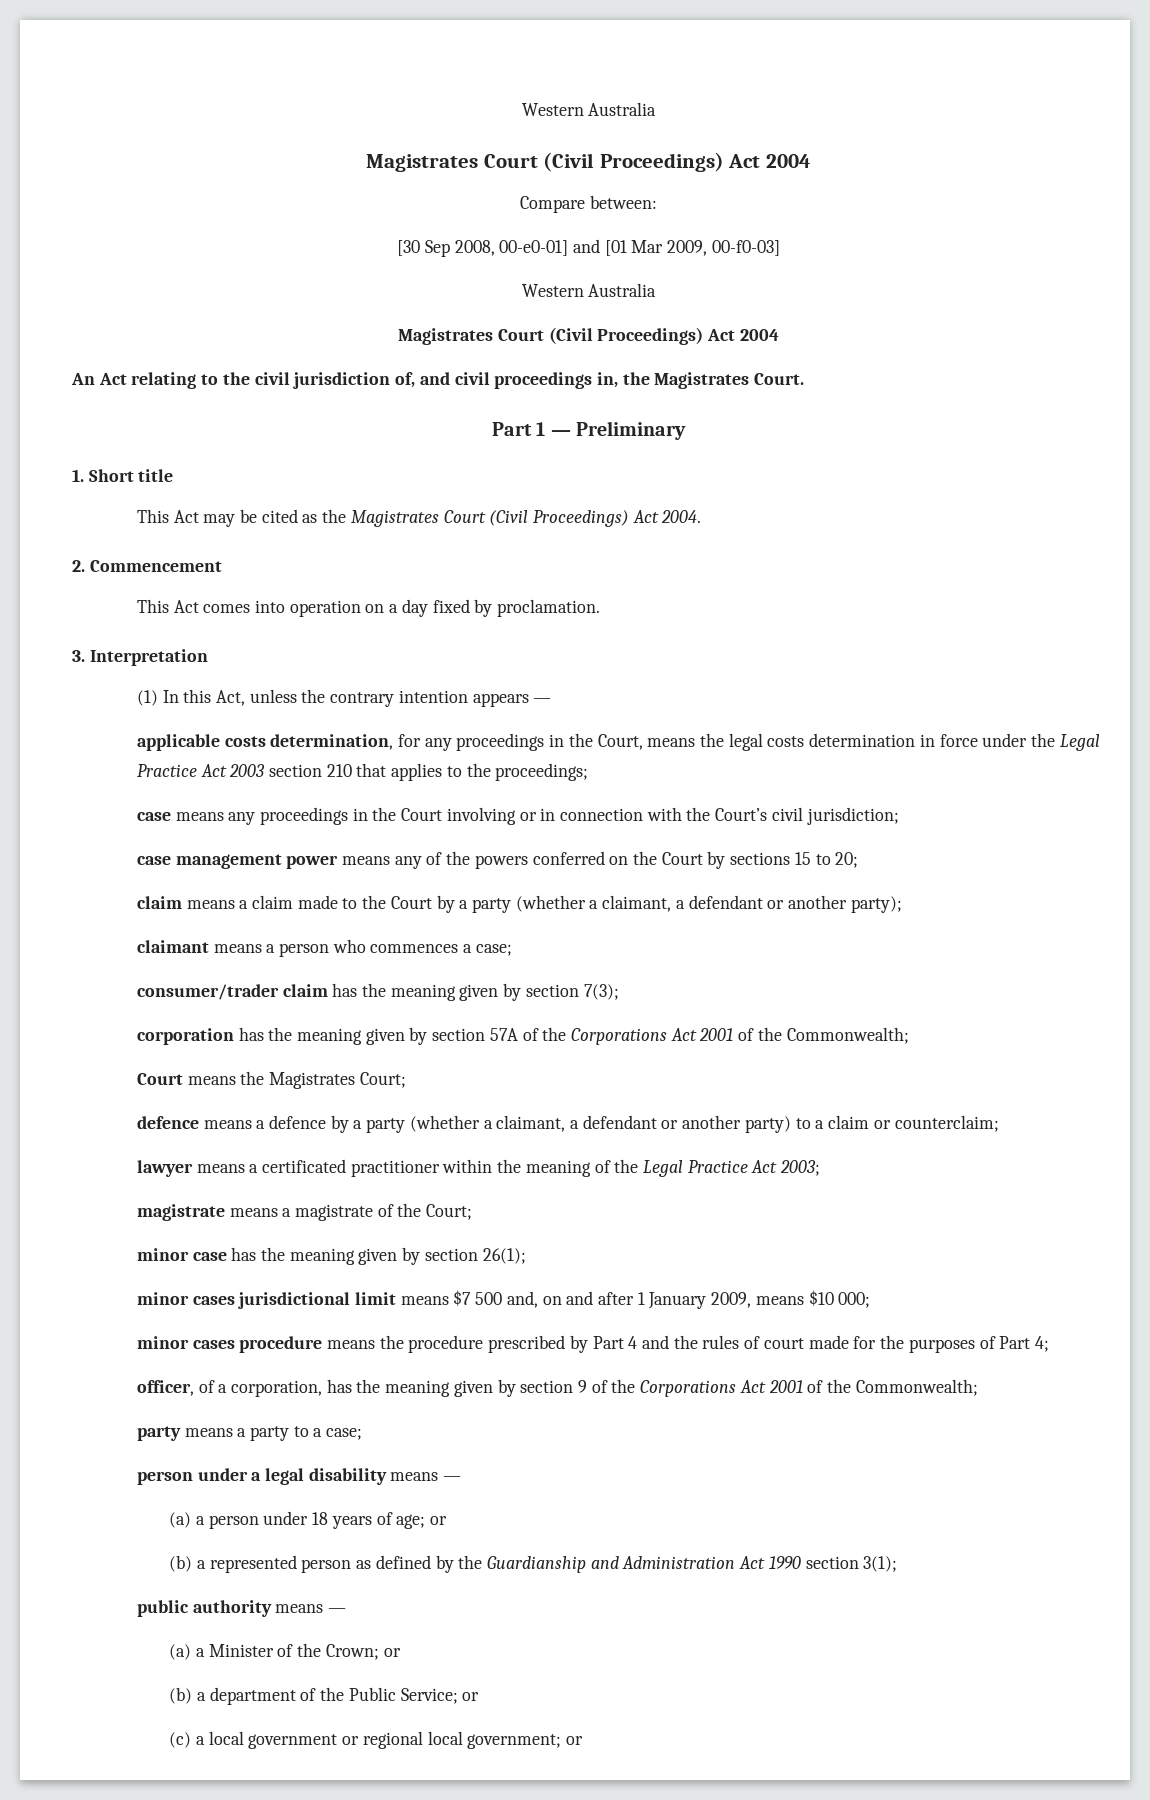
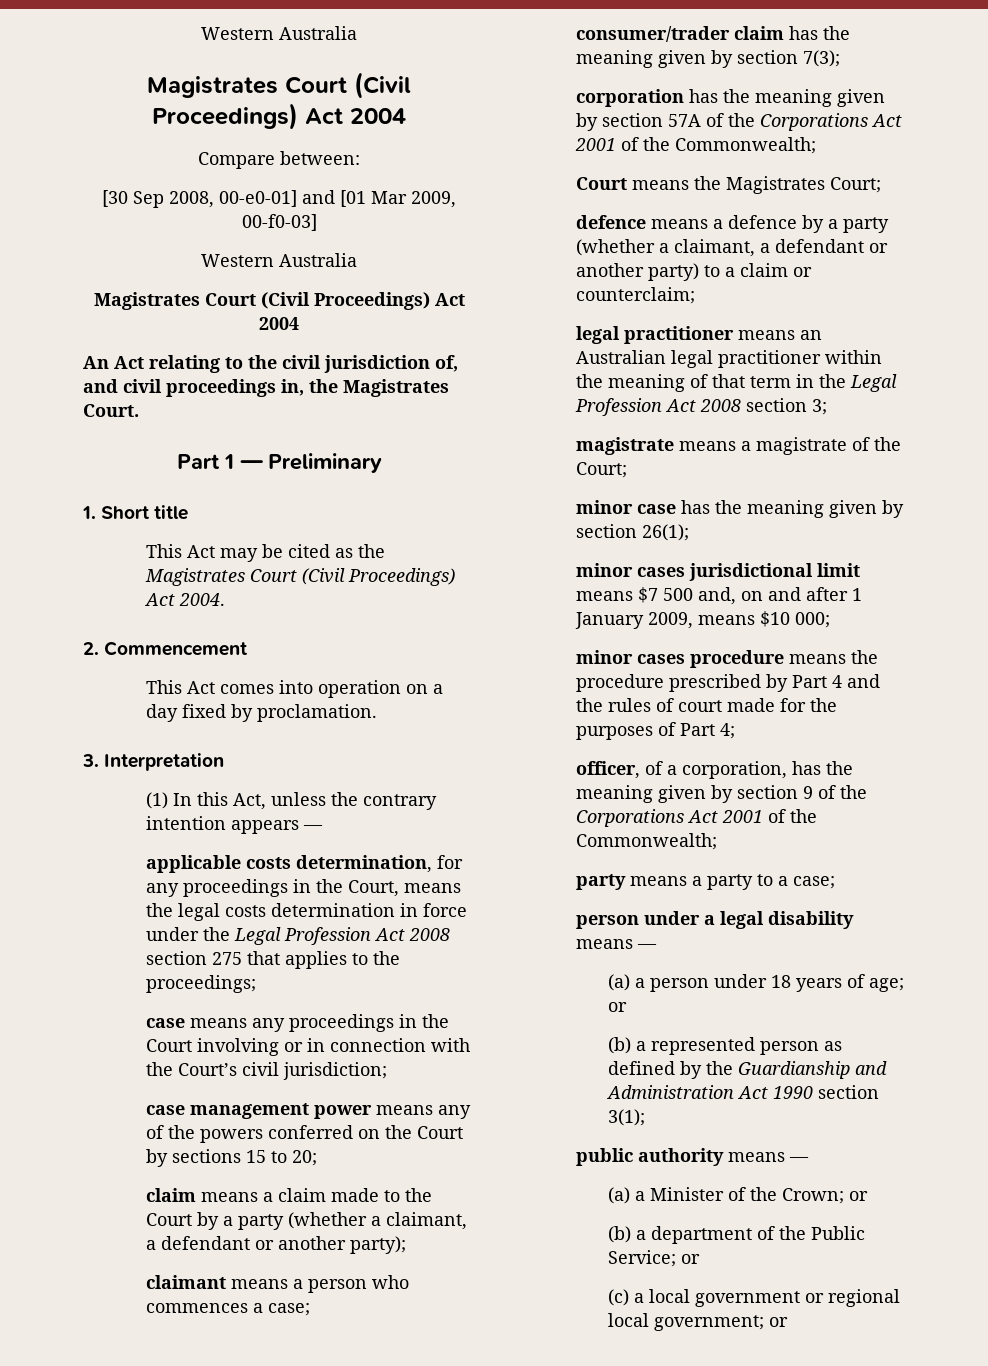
[136,764,352,777] Practice Act 2003 section 210 -> [284,927,451,945] [146,951,243,965] Profession Act 2008 section 275
[136,1159,346,1177] lawyer means a certificated -> [576,326,823,344] [576,350,714,368] legal practitioner means an Australian legal
[614,1159,821,1177] the Legal Practice Act 2003; -> [712,374,898,392] [575,398,828,416] that term in the Legal Profession Act 2008 section 3;

